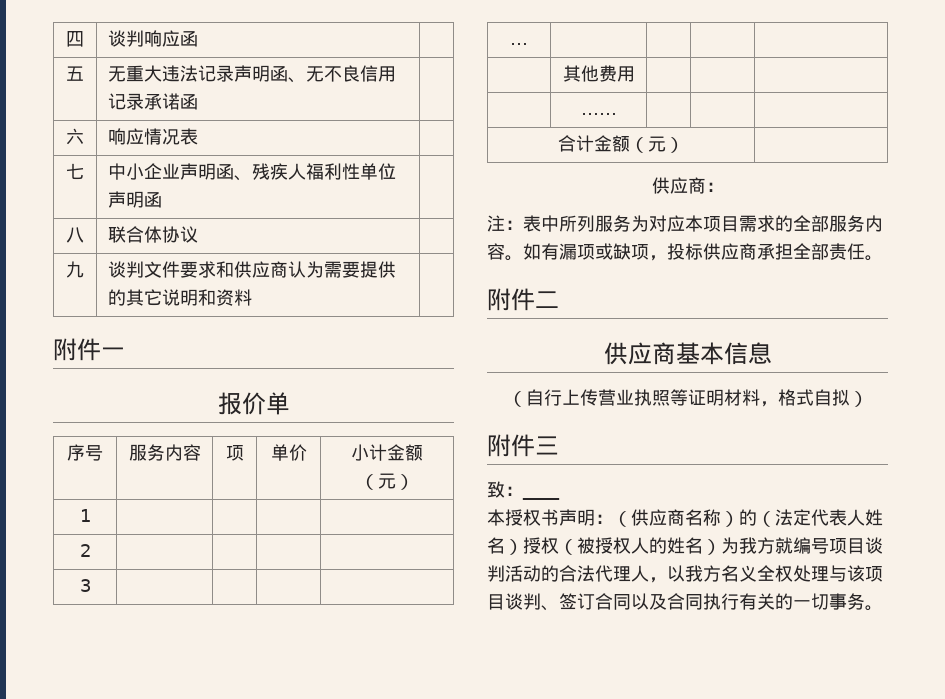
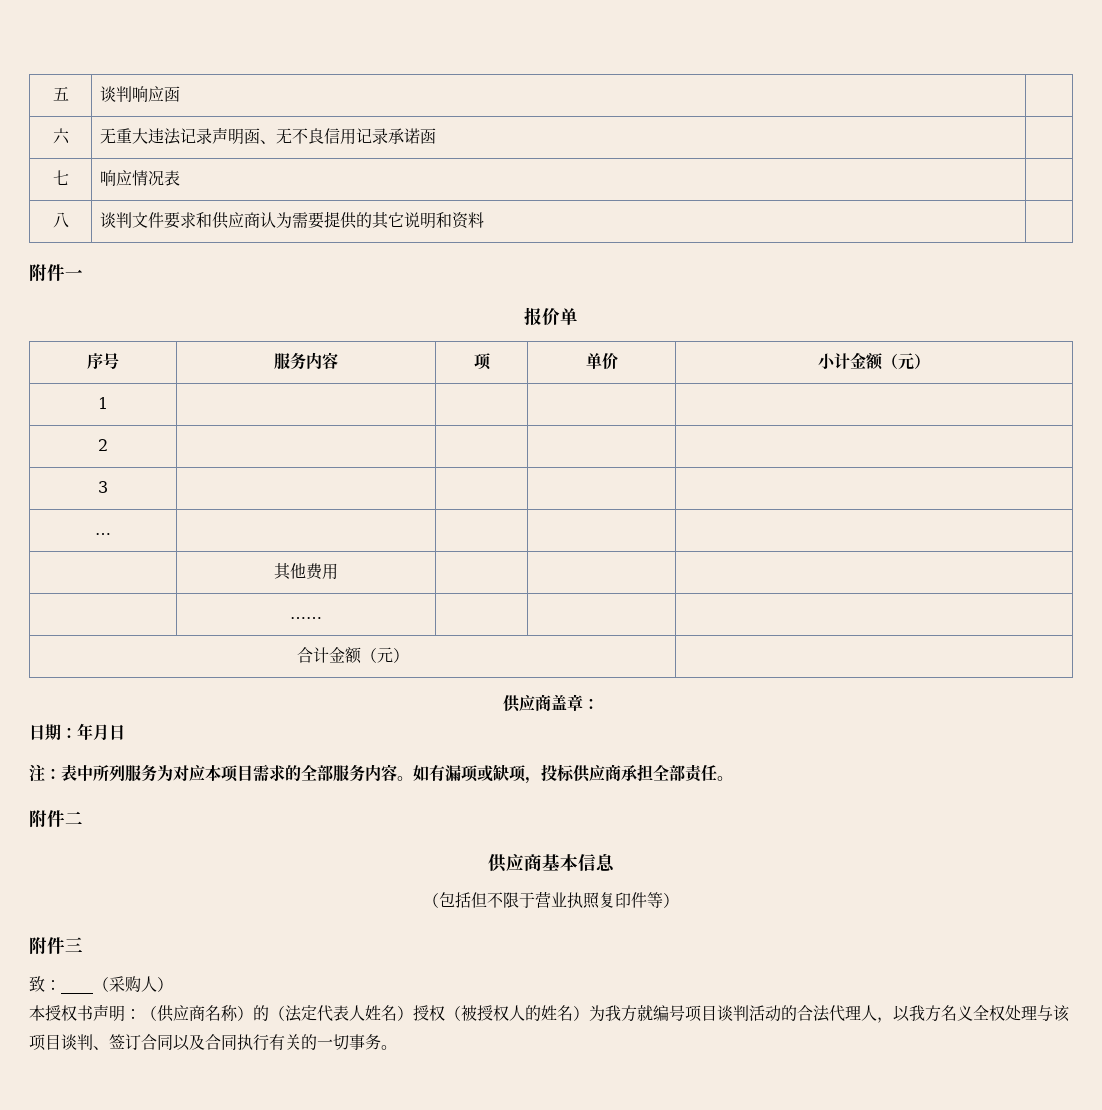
[66,31,84,47] 四 -> [52,86,69,101] 五
[66,66,84,81] 五 -> [52,128,70,144] 六
[66,128,84,145] 六 -> [52,170,69,185] 七
[66,163,84,180] [108,163,397,181] [108,191,163,208] [66,227,84,243] [108,226,199,243] [66,261,84,278] 七 | 中小企业声明函、残疾人福利性单位声明函 | // 八 | 联合体协议 | // 九 -> [52,212,69,228] 八
[705,182,724,192] ： -> [551,694,599,711] [29,723,125,741] 盖章： // 日期：年月日
[525,389,850,407] 自行上传营业执照等证明材料，格式自拟 -> [439,891,663,909] 包括但不限于营业执照复印件等
(560, 498) none -> [93,976,173,993] （采购人）

